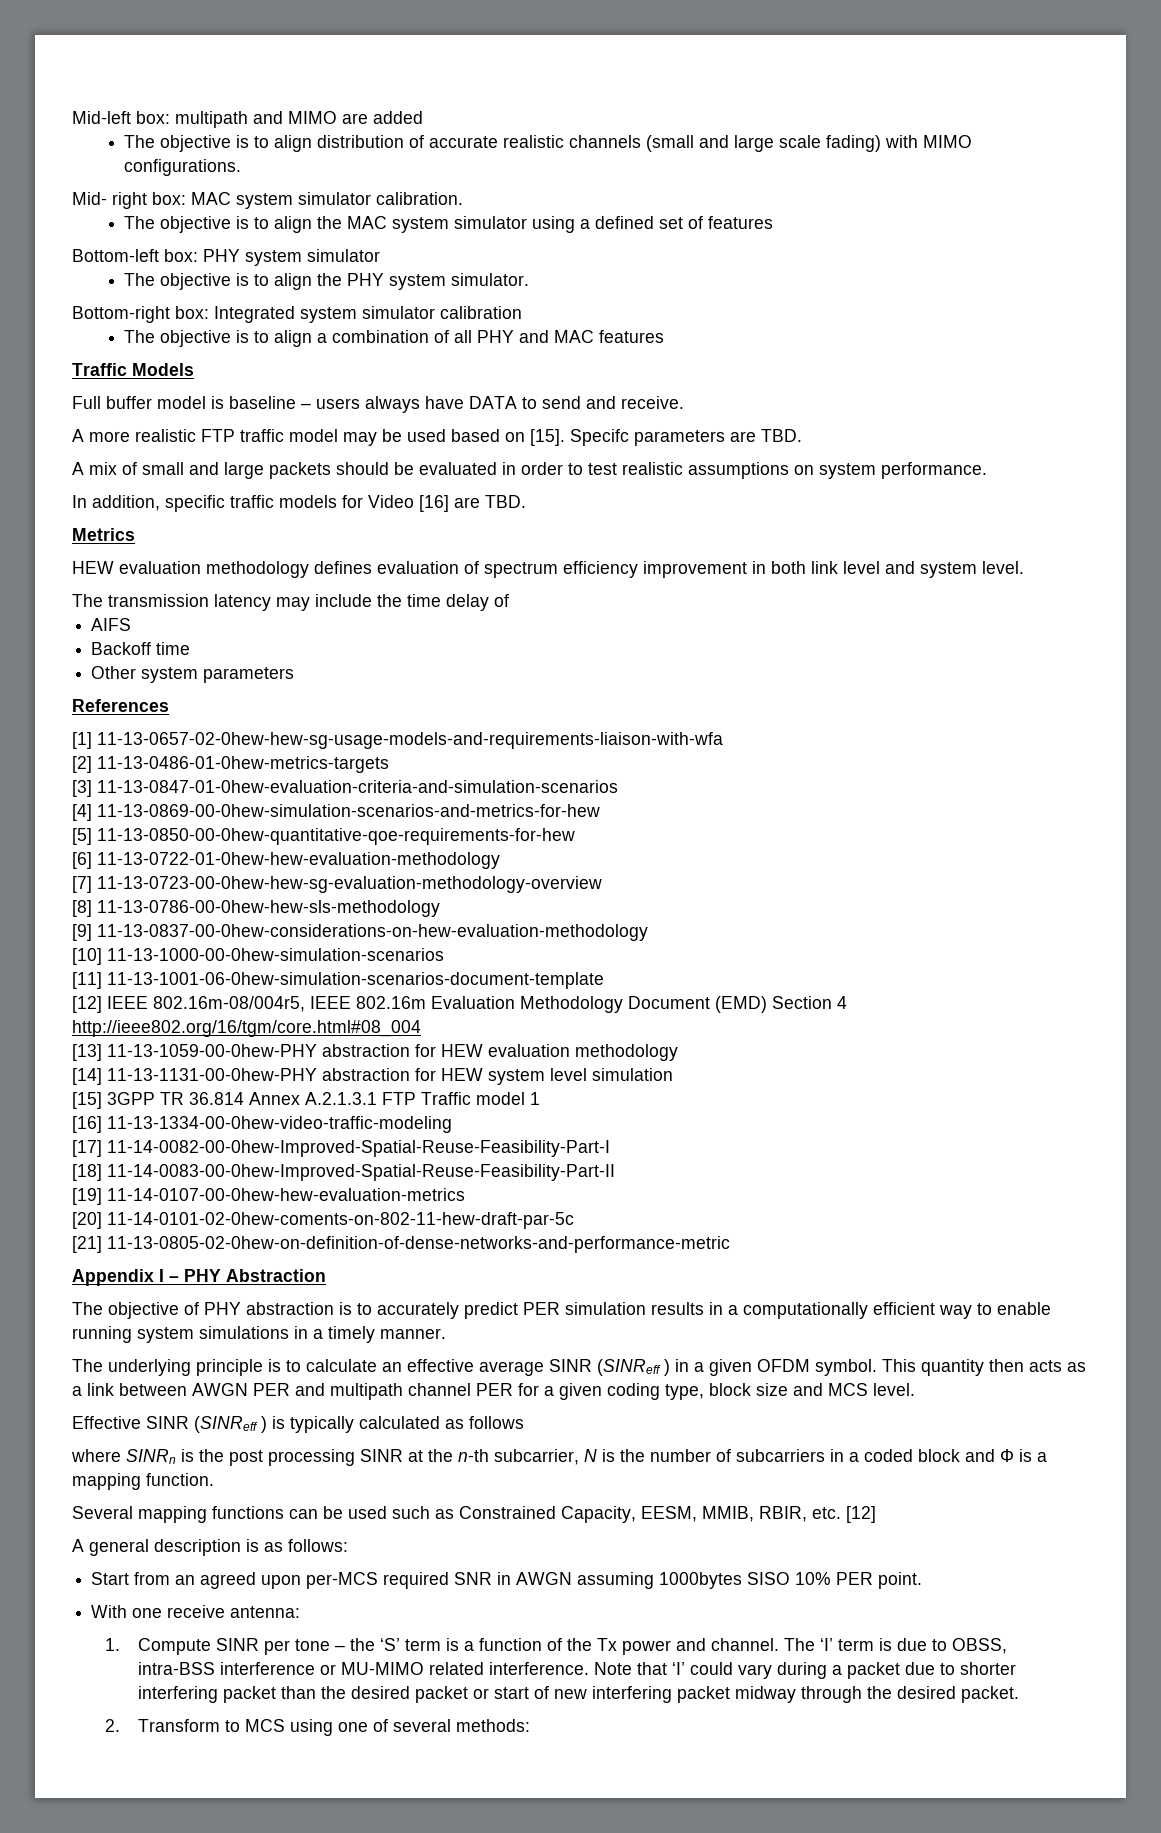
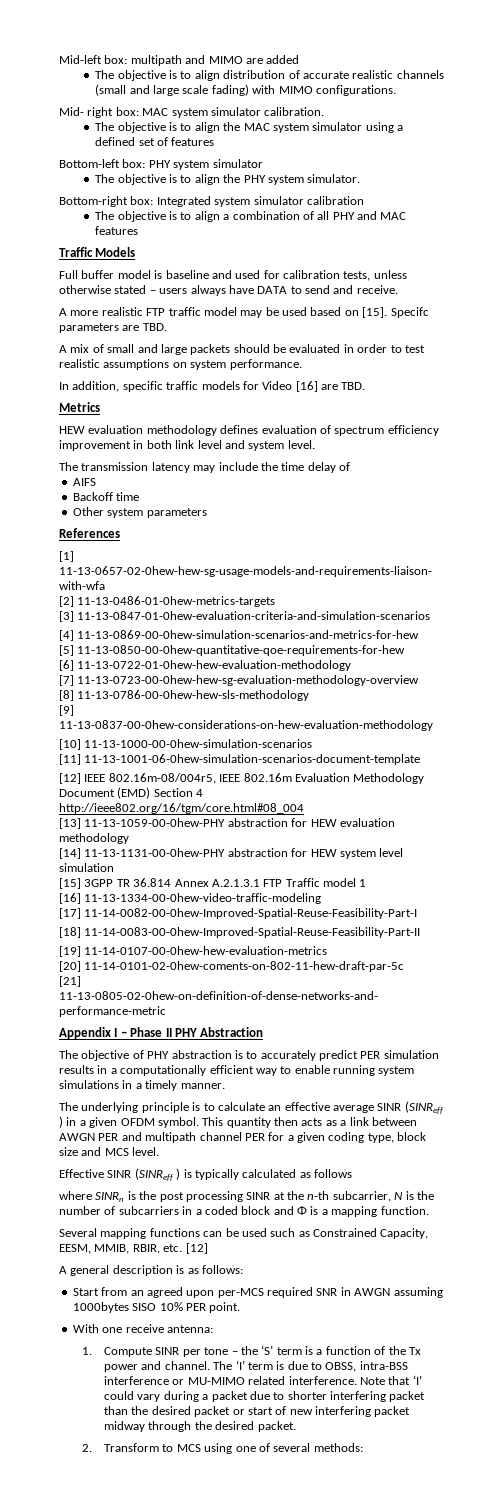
(296, 402) none -> [211,270,407,281] [59,285,147,294] and used for calibration tests, unless otherwise stated
(179, 1279) none -> [130,1027,172,1037] Phase II

